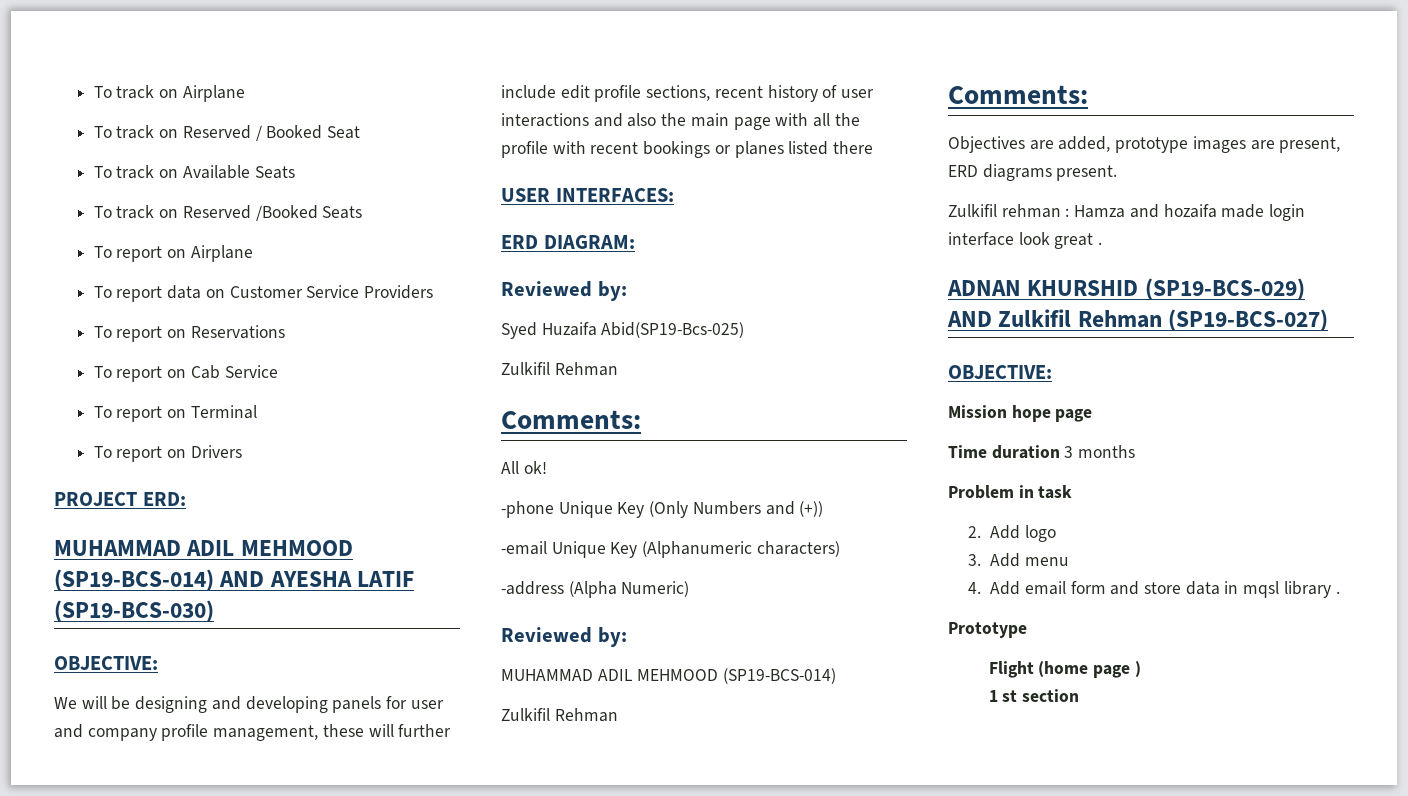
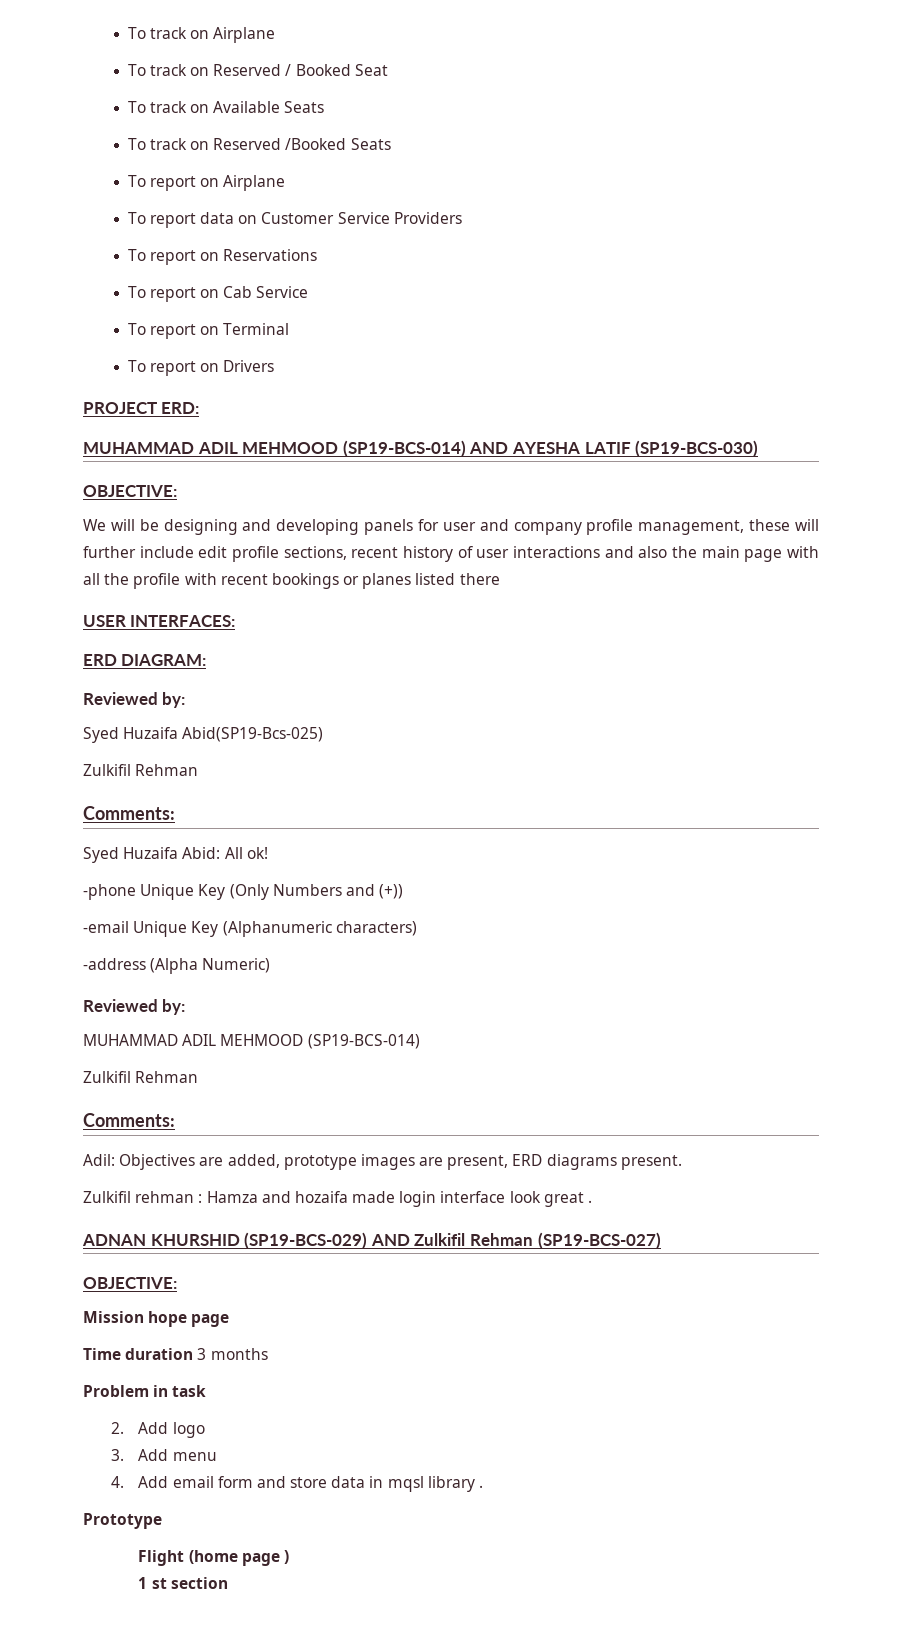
(641, 419) none -> [83,847,221,863] Syed Huzaifa Abid:
(1088, 94) none -> [83,1154,115,1166] Adil:

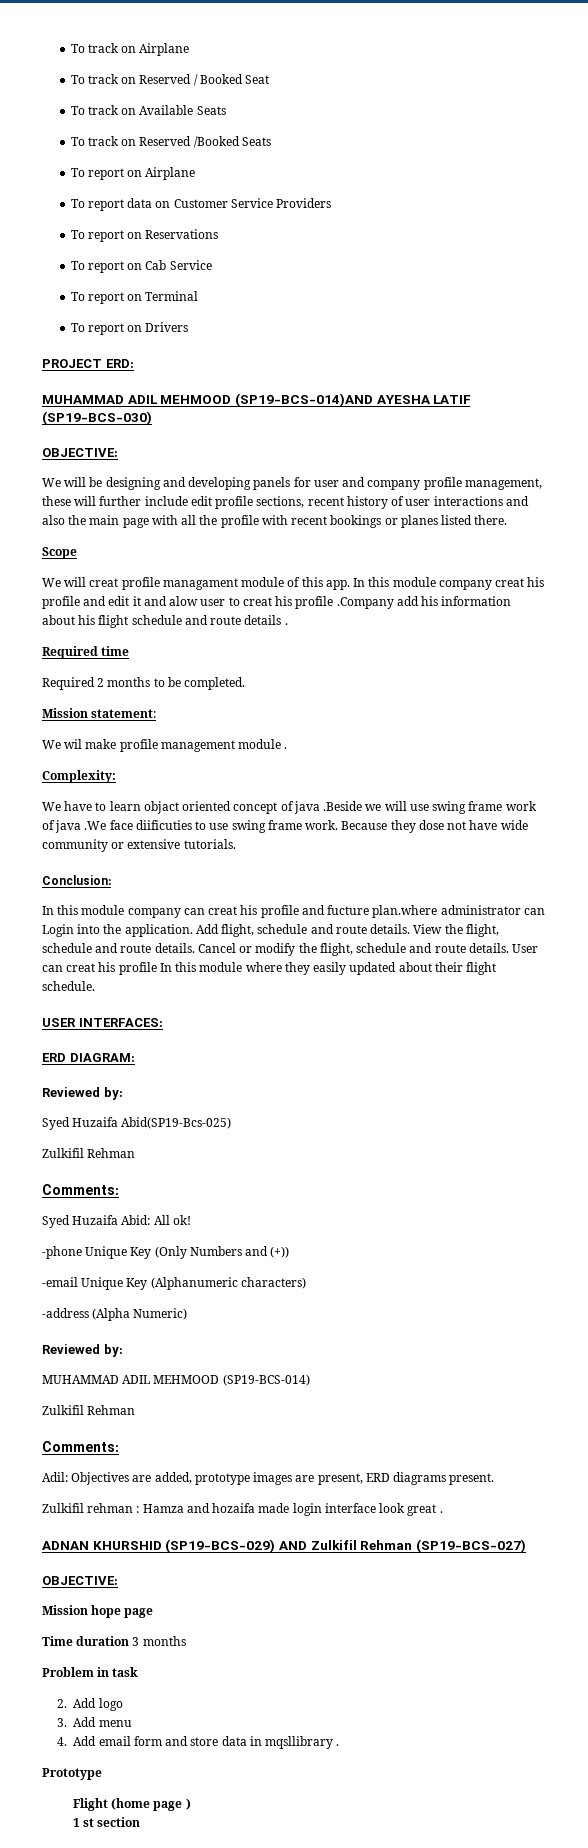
[342,440,509,457] (SP19-BCS-014) AND -> [234,393,373,407] (SP19-BCS-014)AND
[459,573,500,585] there -> [474,515,508,525] [42,547,77,559] [42,577,545,590] [42,596,512,609] [42,615,288,628] [42,646,130,659] [42,677,246,690] [42,708,157,718] [42,739,288,752] [42,770,116,783] [42,801,537,814] [42,820,528,833] [42,839,236,852] [42,875,111,885] [42,905,545,918] [42,924,499,937] [42,943,539,956] [42,962,497,975] [42,981,95,991] there. // Scope // We will creat profile managament module of this app. In this module company creat his profile and edit it and alow user to creat his profile .Company add his information about his flight schedule and route details . // Required time // Required 2 months to be completed. // Mission statement: // We wil make profile management module . // Complexity: // We have to learn objact oriented concept of java .Beside we will use swing frame work of java .We face diificuties to use swing frame work. Because they dose not have wide community or extensive tutorials. // Conclusion: // In this module company can creat his profile and fucture plan.where administrator can Login into the application. Add flight, schedule and route details. View the flight, schedule and route details. Cancel or modify the flight, schedule and route details. User can creat his profile In this module where they easily updated about their flight schedule.
[387,1476,475,1492] mqsl library -> [265,1736,334,1749] mqsllibrary

